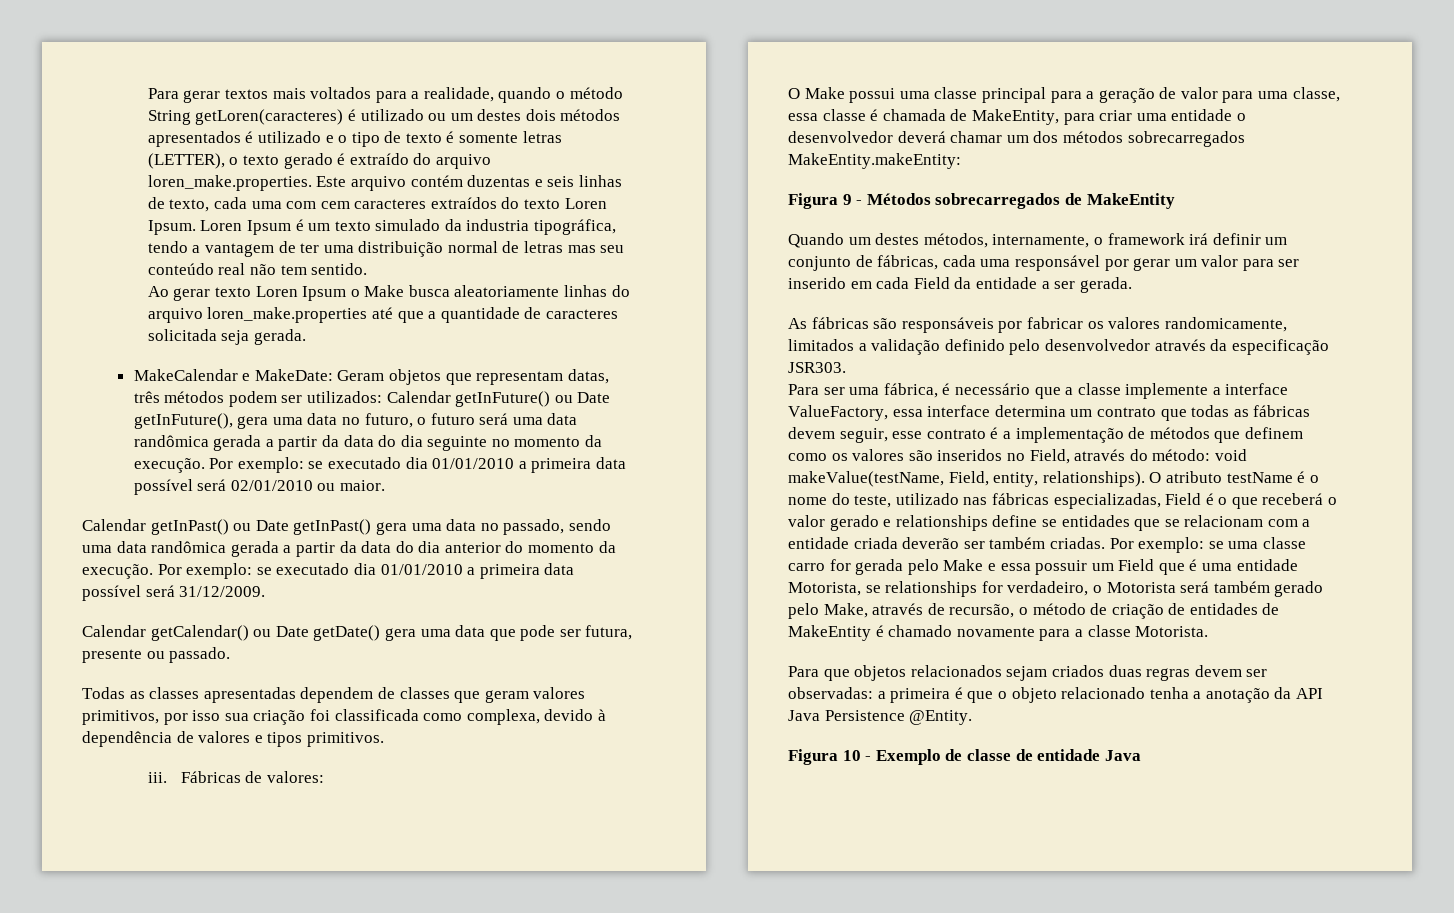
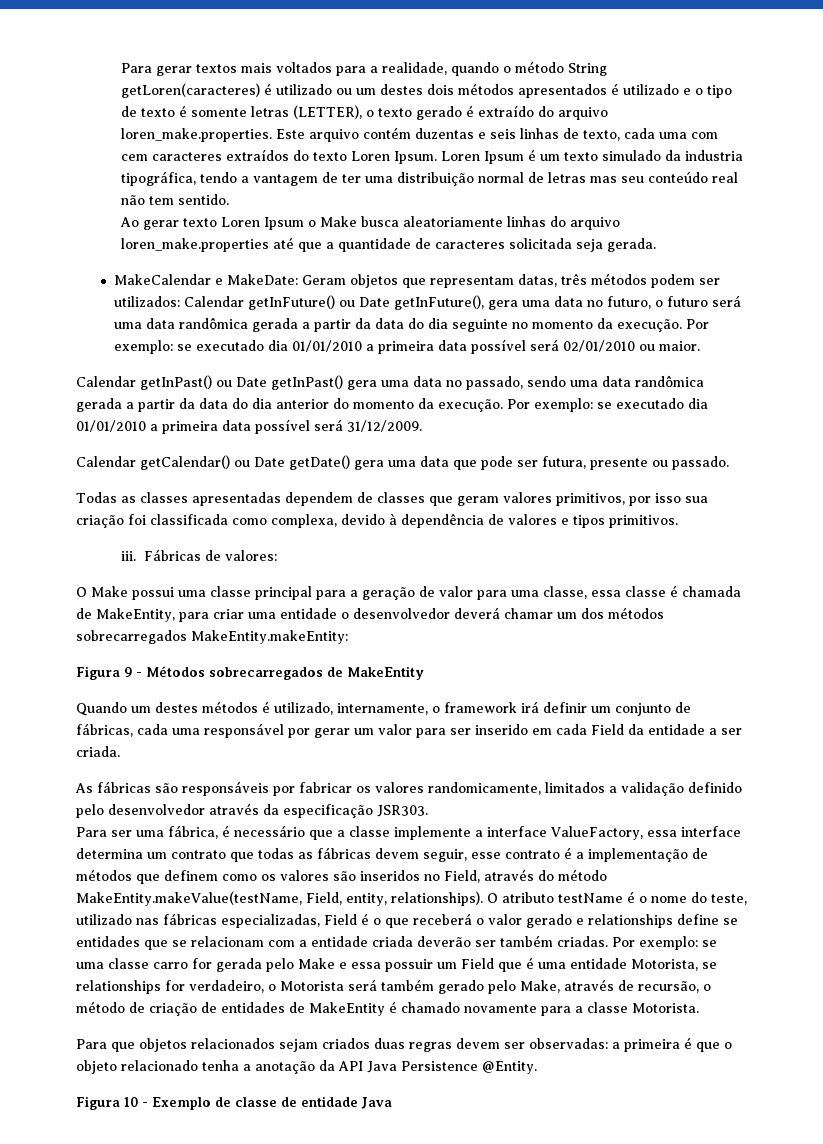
[923,233,988,248] métodos, -> [202,701,333,715] métodos é utilizado,
[1079,277,1132,293] gerada. -> [76,746,120,757] criada.
[1152,449,1247,461] [788,471,944,487] método: void makeValue(testName, -> [558,869,607,881] [76,891,302,906] método MakeEntity.makeValue(testName,

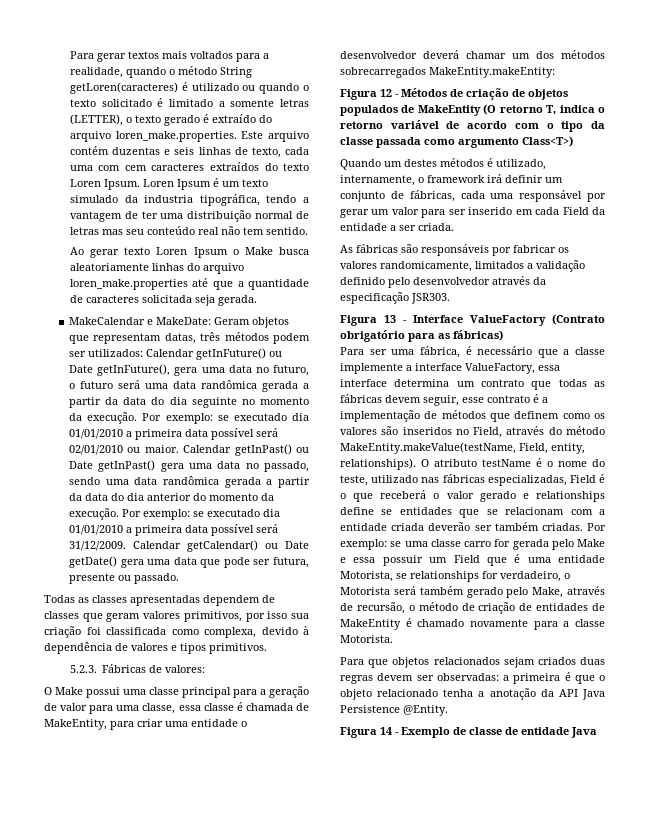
[356,83,733,98] [121,105,188,117] um destes dois métodos apresentados é utilizado e o tipo de texto é -> [259,83,309,94] [69,98,225,107] quando o texto solicitado é limitado a
(701, 346) // -> (179, 449) none
(422, 426) // -> (127, 546) none
[121,551,137,561] iii. -> [69,665,97,673] 5.2.3.
[124,667,132,677] 9 -> [380,89,392,97] 12
[209,666,424,680] sobrecarregados de MakeEntity -> [450,88,568,100] [340,104,605,116] [340,120,605,132] [340,136,573,148] de criação de objetos populados de MakeEntity (O retorno T, indica o retorno variável de acordo com o tipo da classe passada como argumento Class<T>)
(428, 811) none -> [340,314,605,326] [340,330,503,342] // Figura 13 - Interface ValueFactory (Contrato obrigatório para as fábricas)
[124,1097,138,1107] 10 -> [380,727,392,735] 14

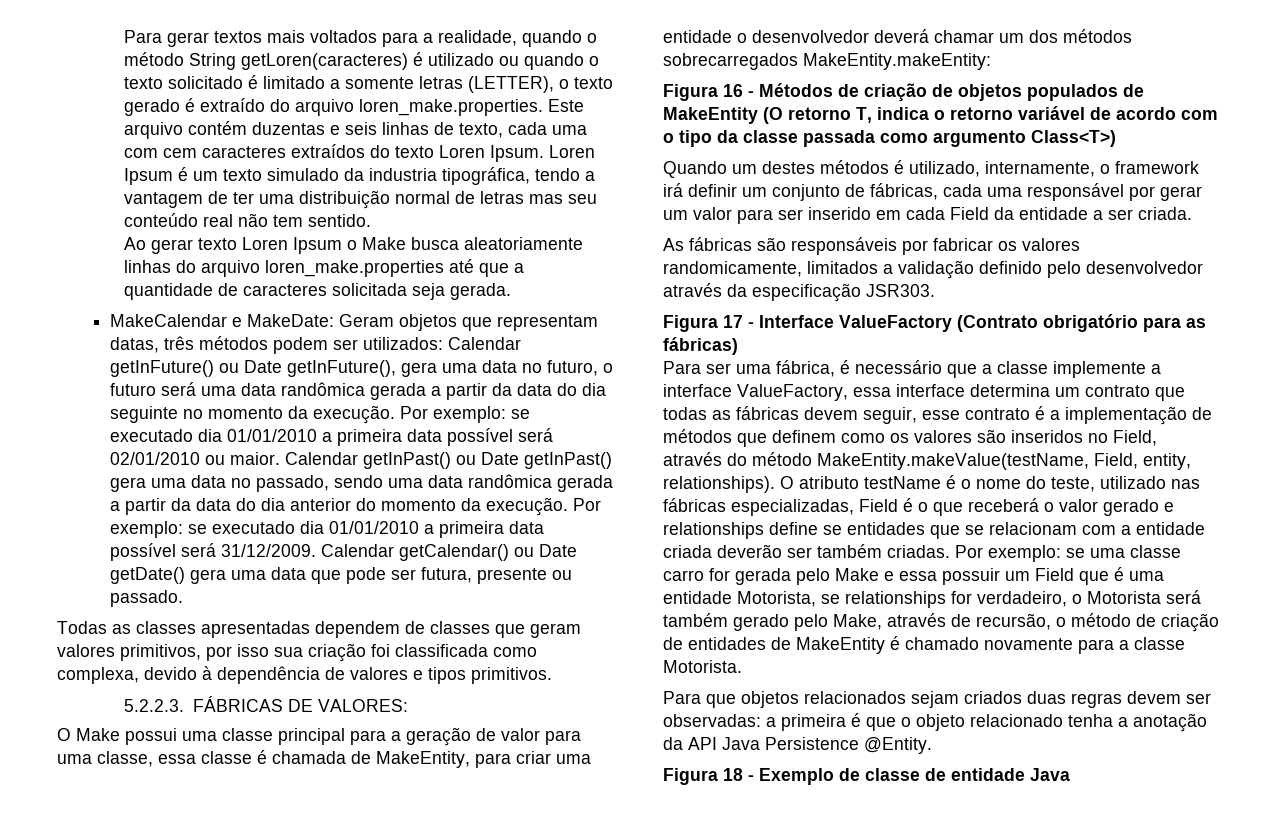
[69,664,206,673] 5.2.3. Fábricas de valores: -> [123,696,408,712] 5.2.2.3. FÁBRICAS DE VALORES:
[380,89,392,97] 12 -> [723,84,743,97] 16
[384,315,396,323] 13 -> [723,315,743,328] 17
[380,727,392,735] 14 -> [723,768,743,781] 18

